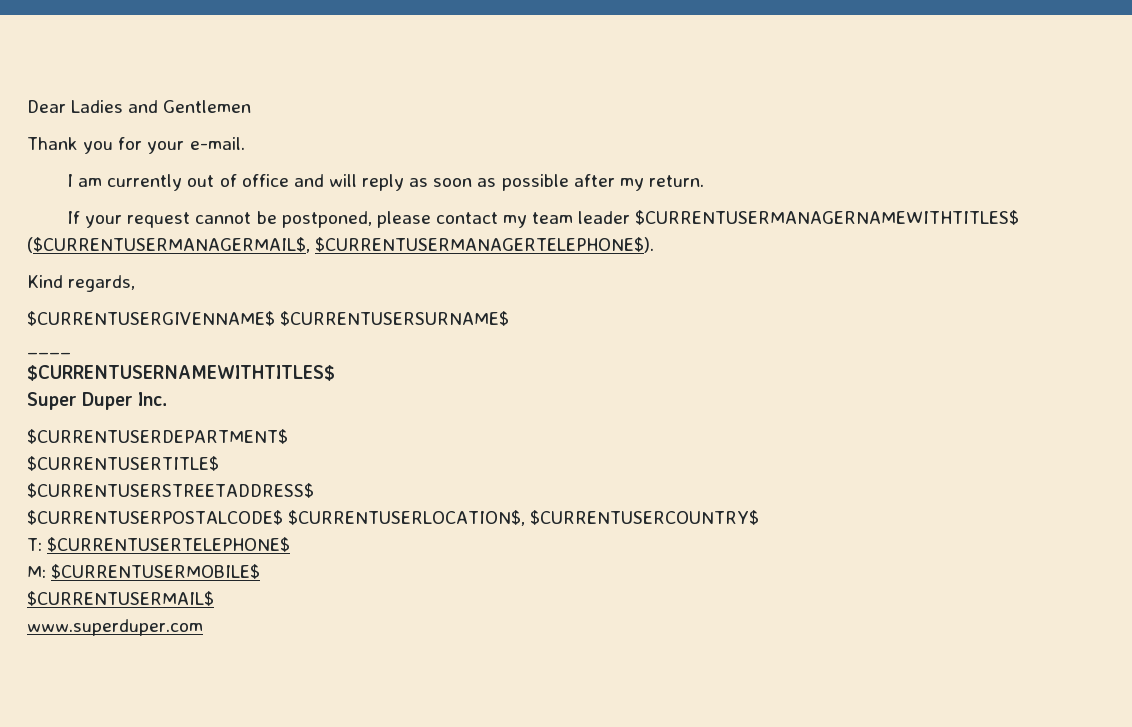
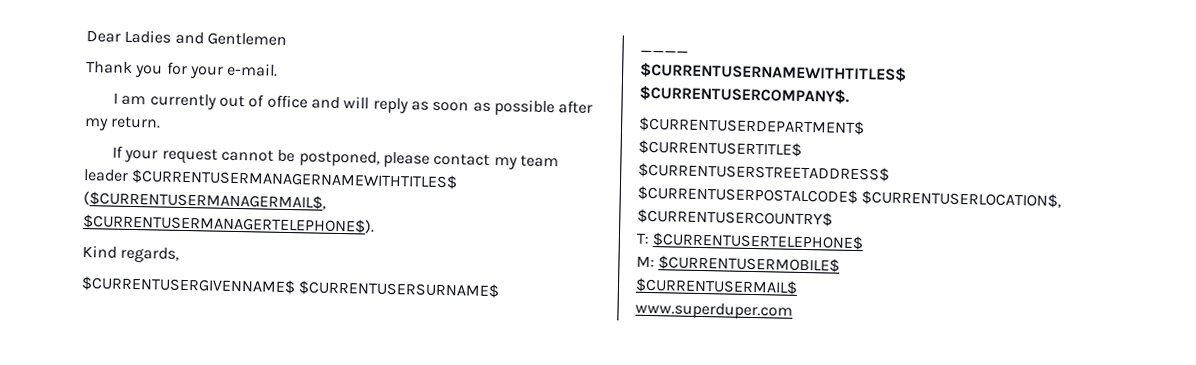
[27,392,168,410] Super Duper Inc. -> [639,85,850,104] $CURRENTUSERCOMPANY$.

